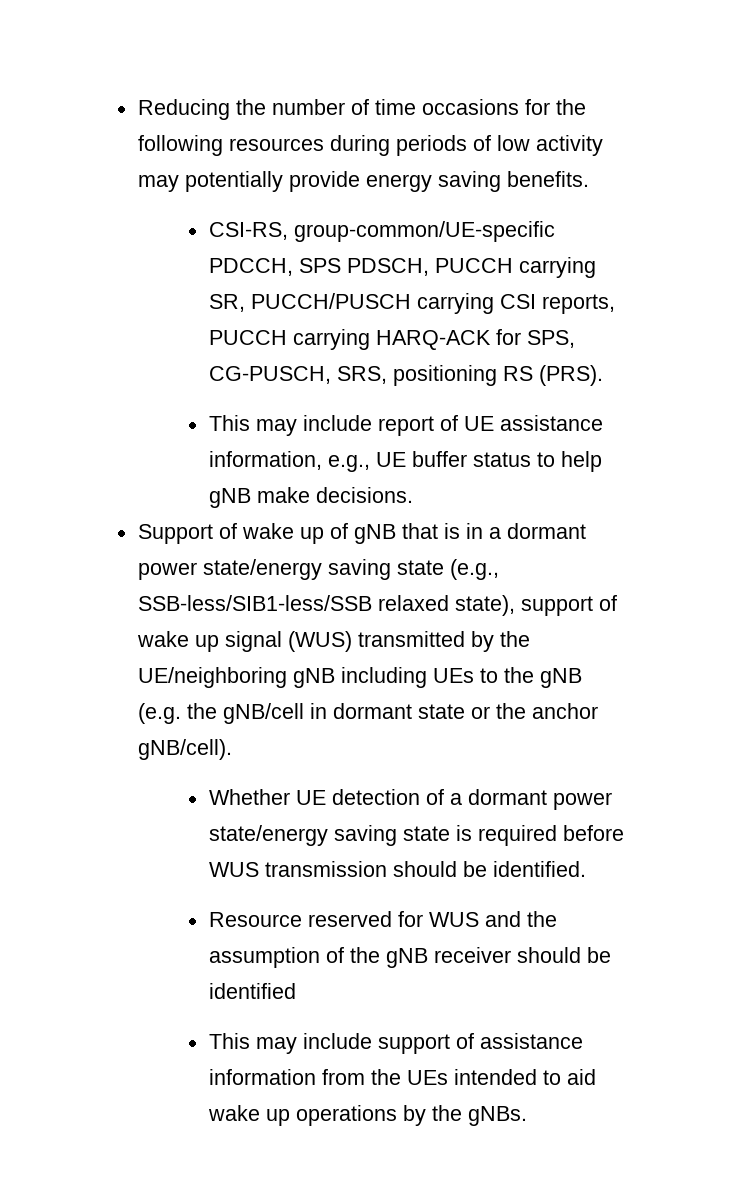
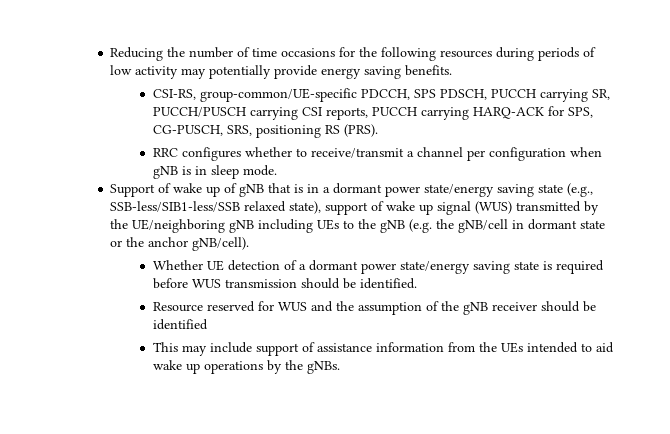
[208,415,603,436] [208,451,602,472] [208,487,413,508] This may include report of UE assistance information, e.g., UE buffer status to help gNB make decisions. -> [152,147,602,161] [152,165,277,179] RRC configures whether to receive/transmit a channel per configuration when gNB is in sleep mode.

